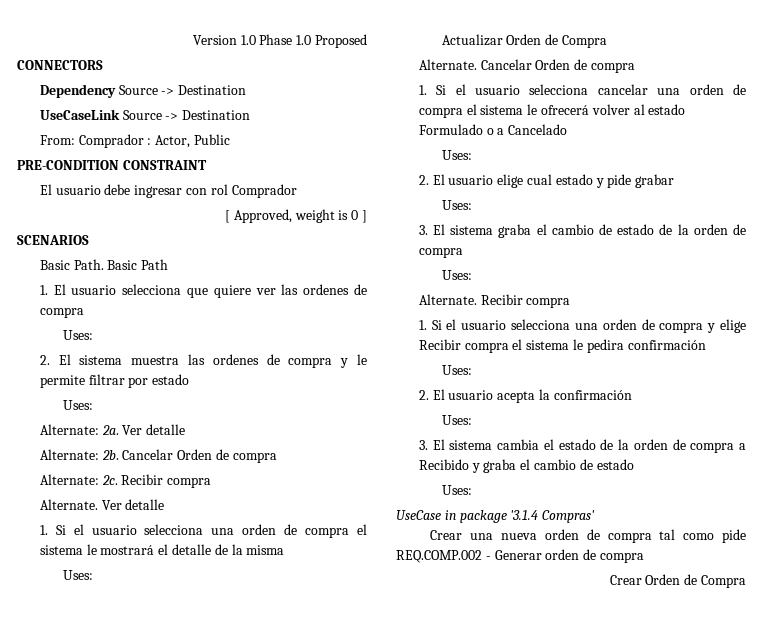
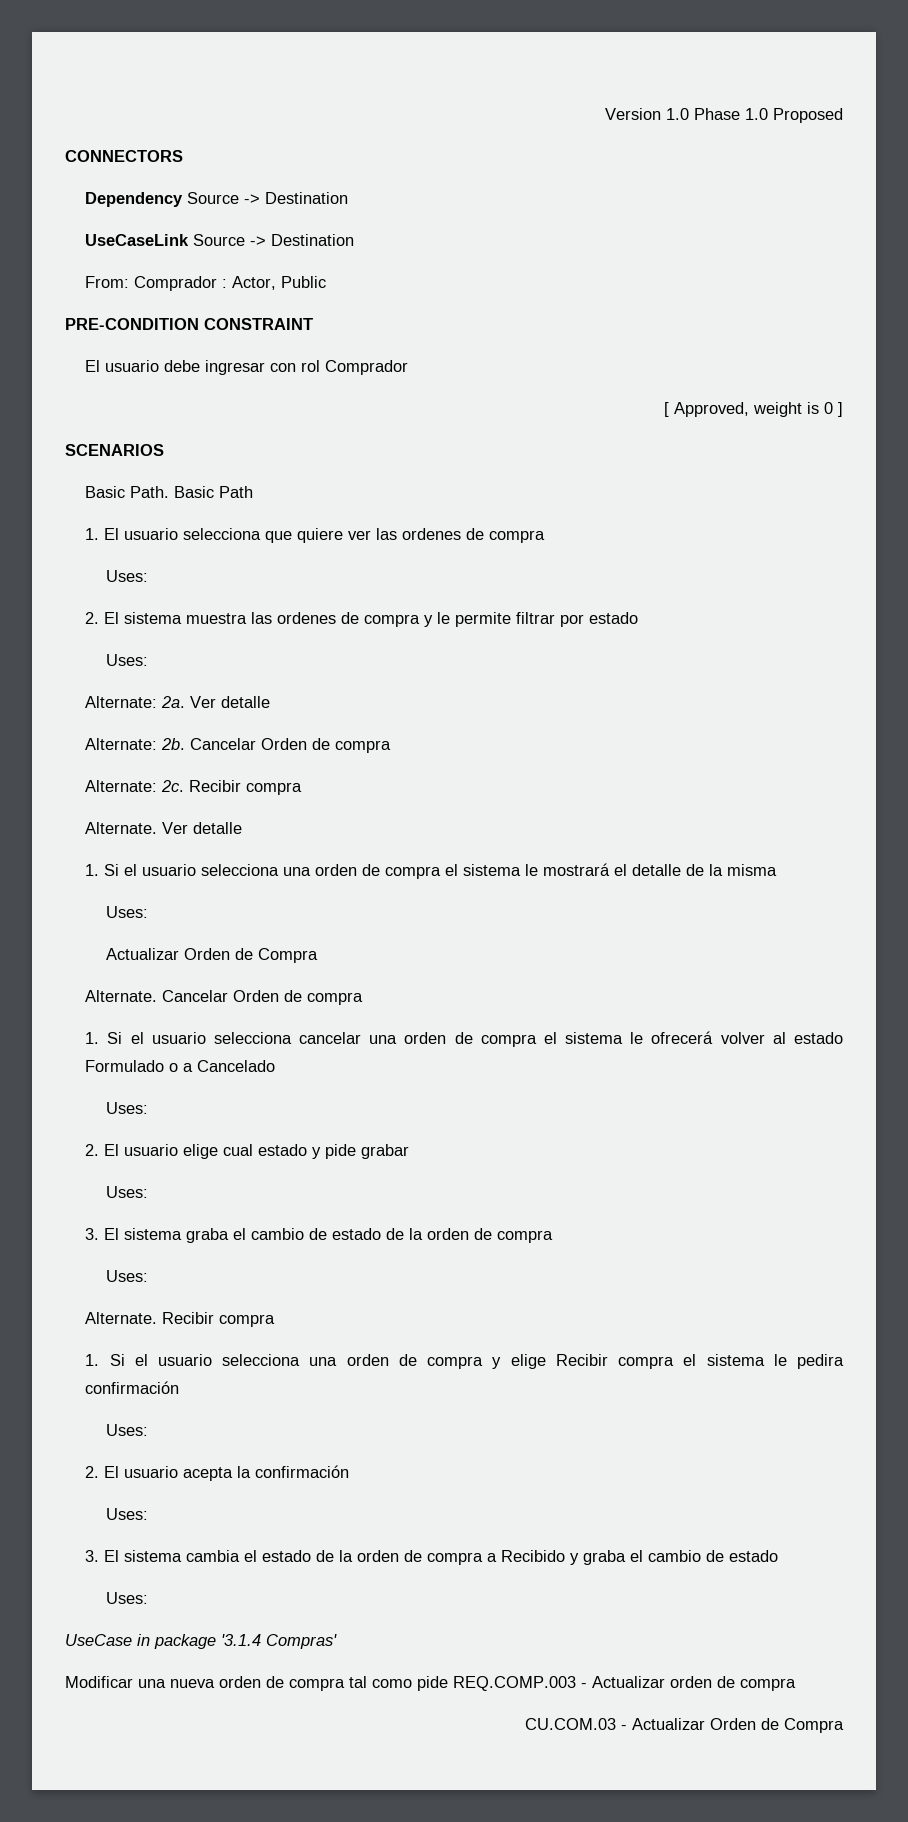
[430,530,463,540] Crear -> [65,1676,133,1688] Modificar
[396,549,644,563] [609,575,642,585] REQ.COMP.002 - Generar orden de compra // Crear -> [453,1676,796,1691] [525,1718,705,1730] REQ.COMP.003 - Actualizar orden de compra // CU.COM.03 - Actualizar

